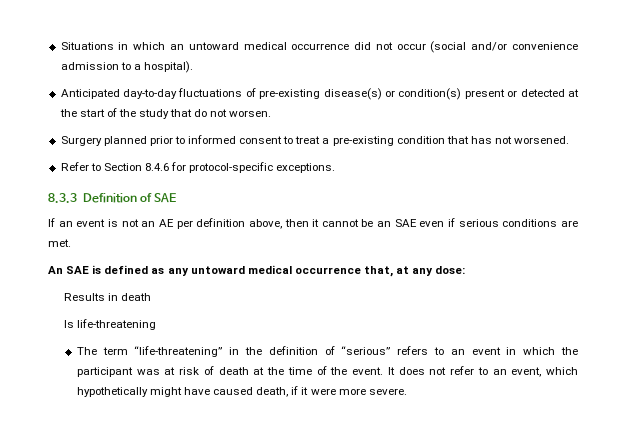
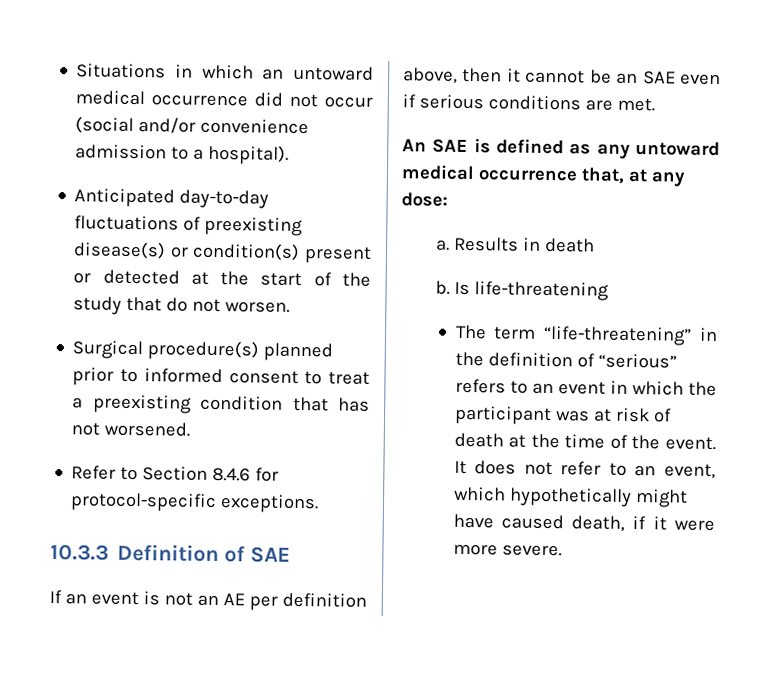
[259,89,321,99] pre-existing -> [204,216,304,237] preexisting
[60,136,102,146] Surgery -> [72,340,260,361] Surgical procedure(s)
[332,136,394,146] pre-existing -> [92,394,192,414] preexisting
[48,193,77,203] 8.3.3 -> [50,543,109,561] 10.3.3
(466, 270) none -> [436,239,451,251] a.
(152, 297) none -> [435,280,451,295] b.

